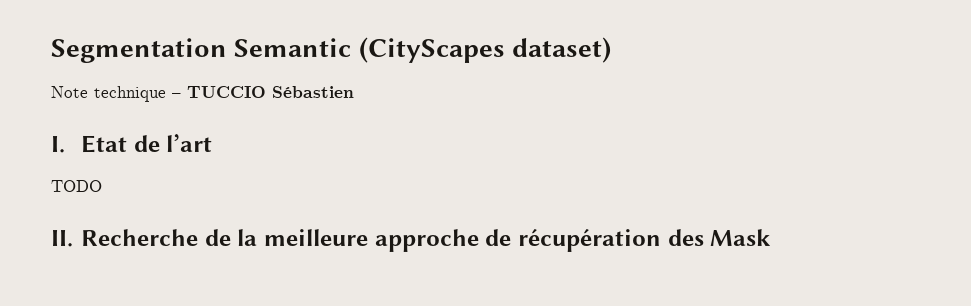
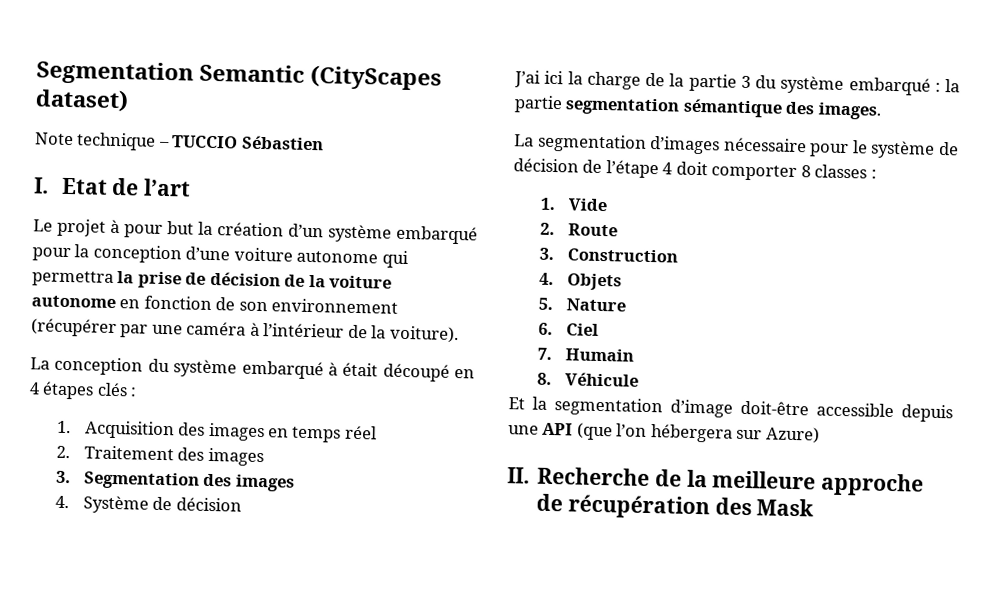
[51,180,102,192] TODO -> [33,218,478,245] [32,244,409,269] [32,270,393,289] [31,295,399,314] [31,318,459,344] [30,356,475,382] [29,381,138,400] [56,420,377,443] [55,445,264,467] [55,470,295,492] [54,495,242,514] [514,70,960,96] [514,95,882,120] [514,133,959,159] [513,158,877,182] [539,197,608,212] [539,222,618,237] [538,247,678,263] [538,272,622,291] [537,297,626,312] [537,322,599,336] [536,347,634,362] [536,372,639,387] [508,396,953,423] [508,422,820,444] Le projet à pour but la création d’un système embarqué pour la conception d’une voiture autonome qui permettra la prise de décision de la voiture autonome en fonction de son environnement (récupérer par une caméra à l’intérieur de la voiture). // La conception du système embarqué à était découpé en 4 étapes clés : // 1. Acquisition des images en temps réel // 2. Traitement des images // 3. Segmentation des images // 4. Système de décision // J’ai ici la charge de la partie 3 du système embarqué : la partie segmentation sémantique des images. // La segmentation d’images nécessaire pour le système de décision de l’étape 4 doit comporter 8 classes : // 1. Vide // 2. Route // 3. Construction // 4. Objets // 5. Nature // 6. Ciel // 7. Humain // 8. Véhicule // Et la segmentation d’image doit-être accessible depuis une API (que l’on hébergera sur Azure)

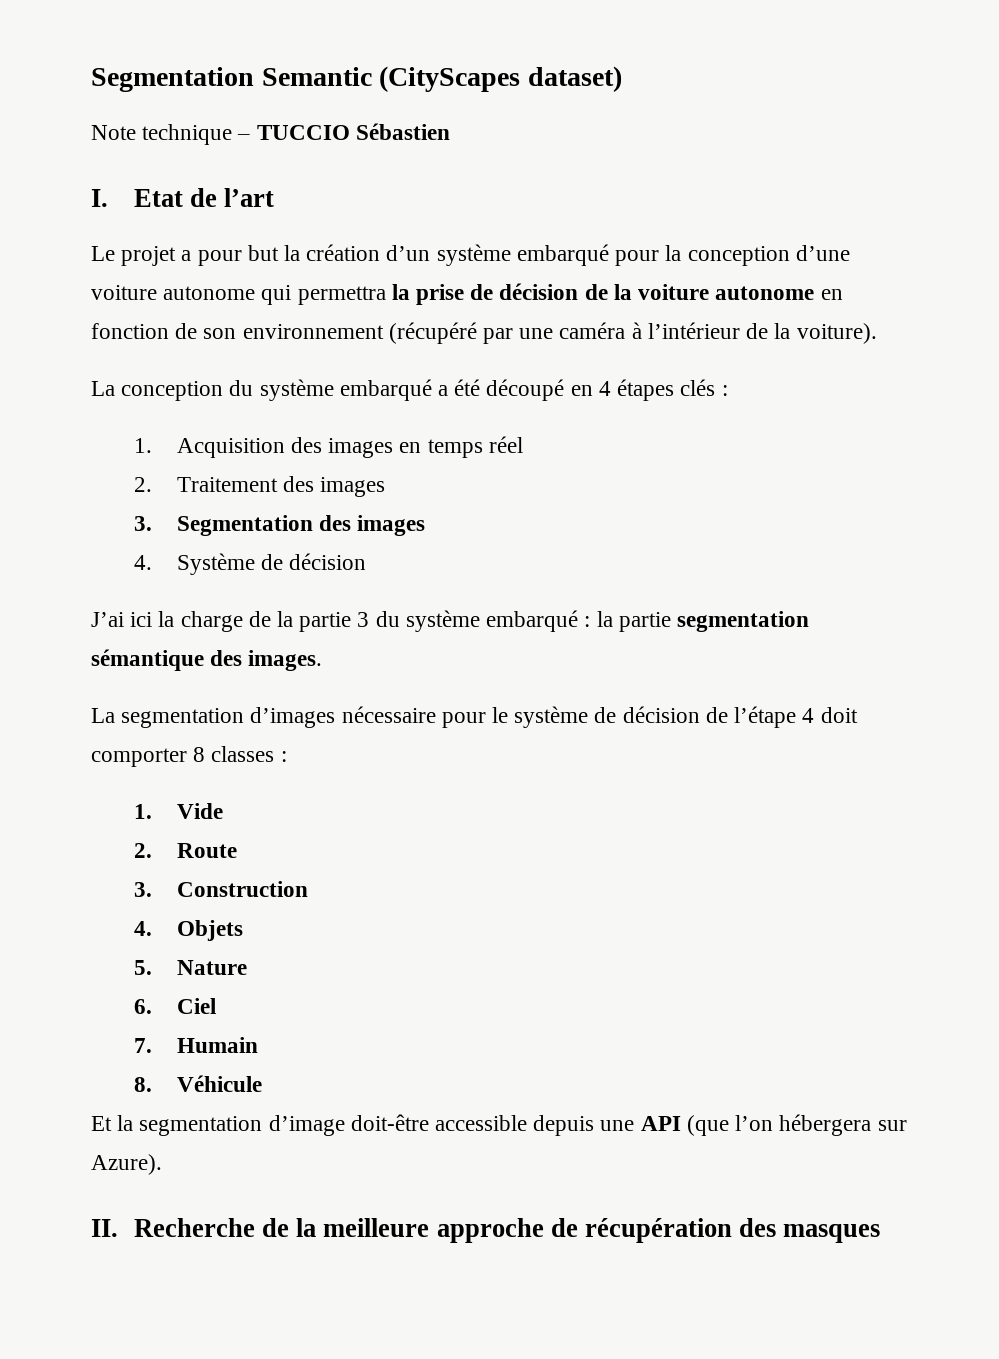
[110,219,120,234] à -> [181,250,192,261] a
[31,318,117,338] (récupérer -> [388,322,477,344] (récupéré
[327,362,379,377] à était -> [438,379,481,396] a été
[765,426,820,444] Azure) -> [91,1154,162,1175] Azure).
[756,498,815,517] Mask -> [783,1224,881,1243] masques

